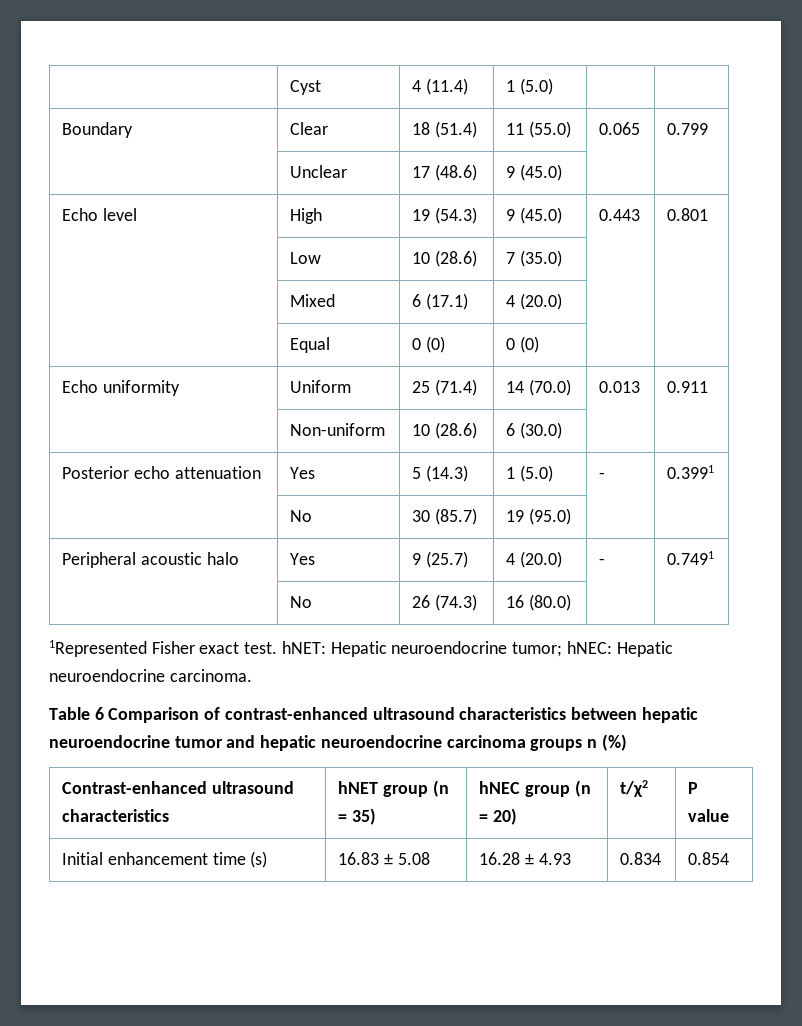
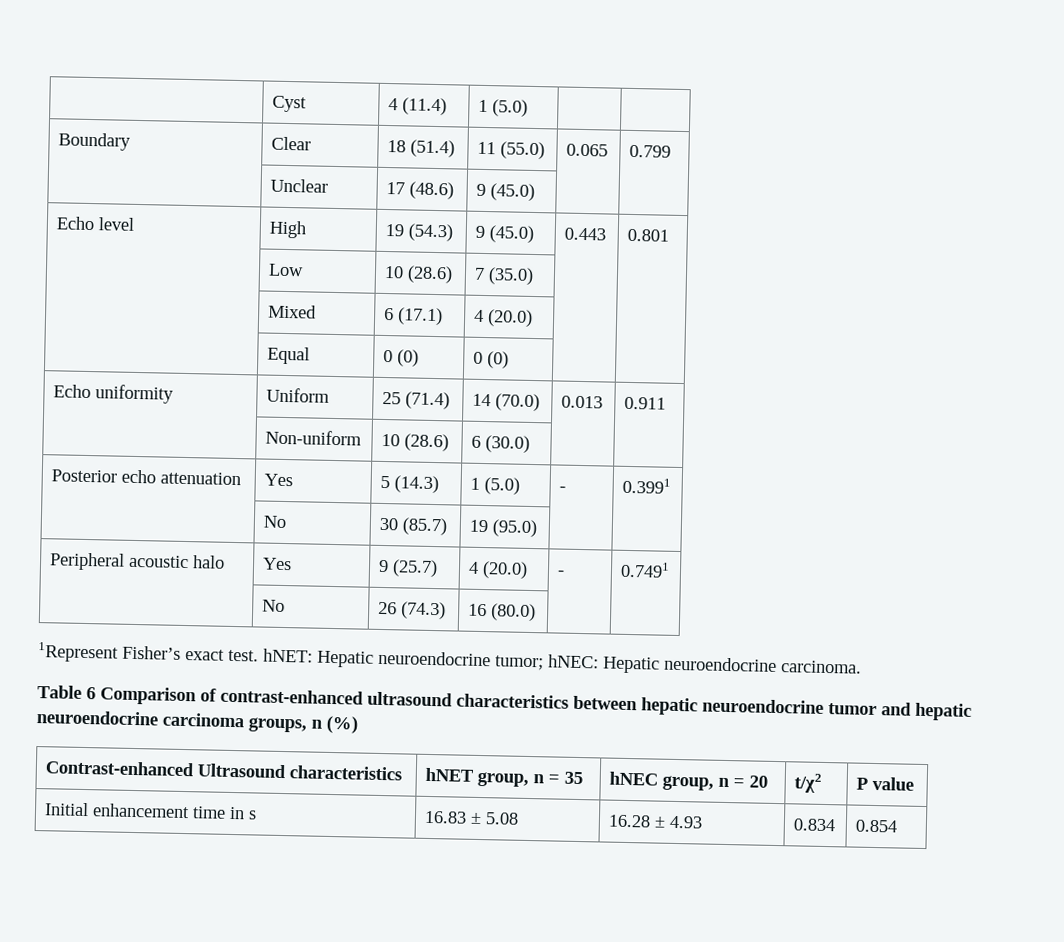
[49,640,195,657] 1Represented Fisher -> [38,642,181,663] 1Represent Fisher’s
[530,739,583,751] groups -> [248,717,307,733] groups,
[211,781,294,794] ultrasound -> [197,763,287,779] Ultrasound
[382,780,449,797] [338,808,376,825] [479,780,591,797] [479,808,517,825] group (n = 35) | hNEC group (n = 20) -> [477,771,584,788] [609,771,769,791] group, n = 35 | hNEC group, n = 20
[250,851,268,868] (s) -> [229,806,258,820] in s

